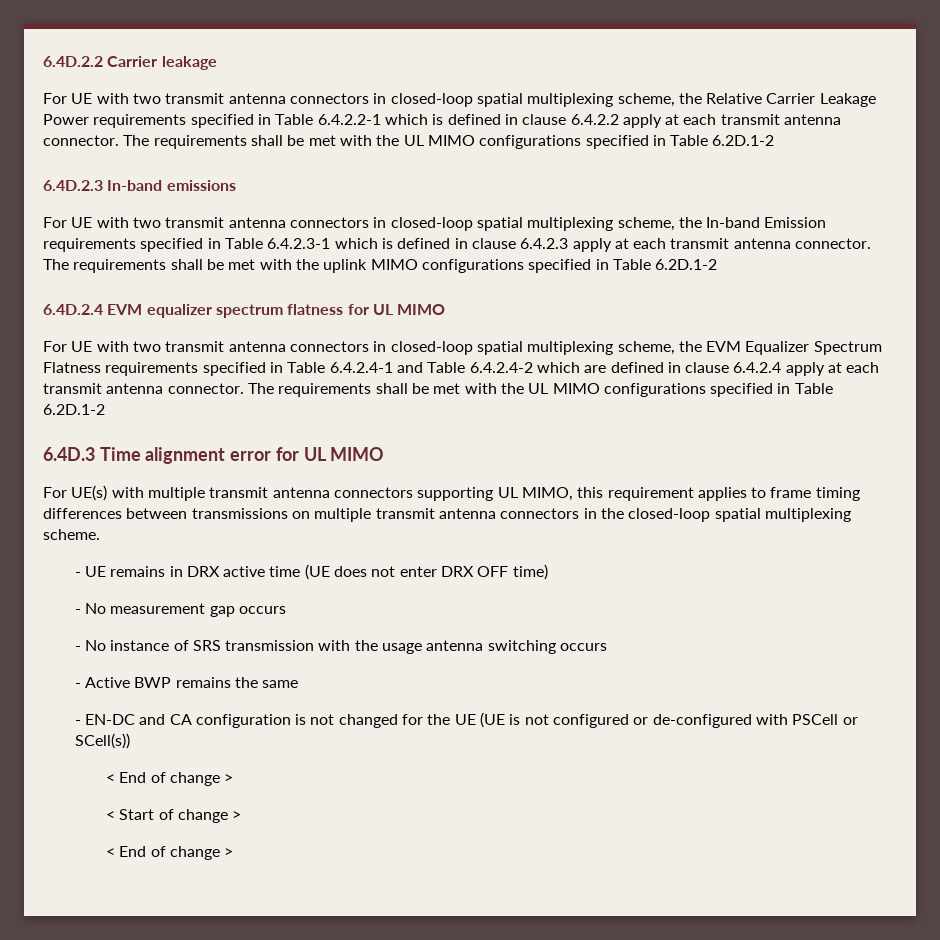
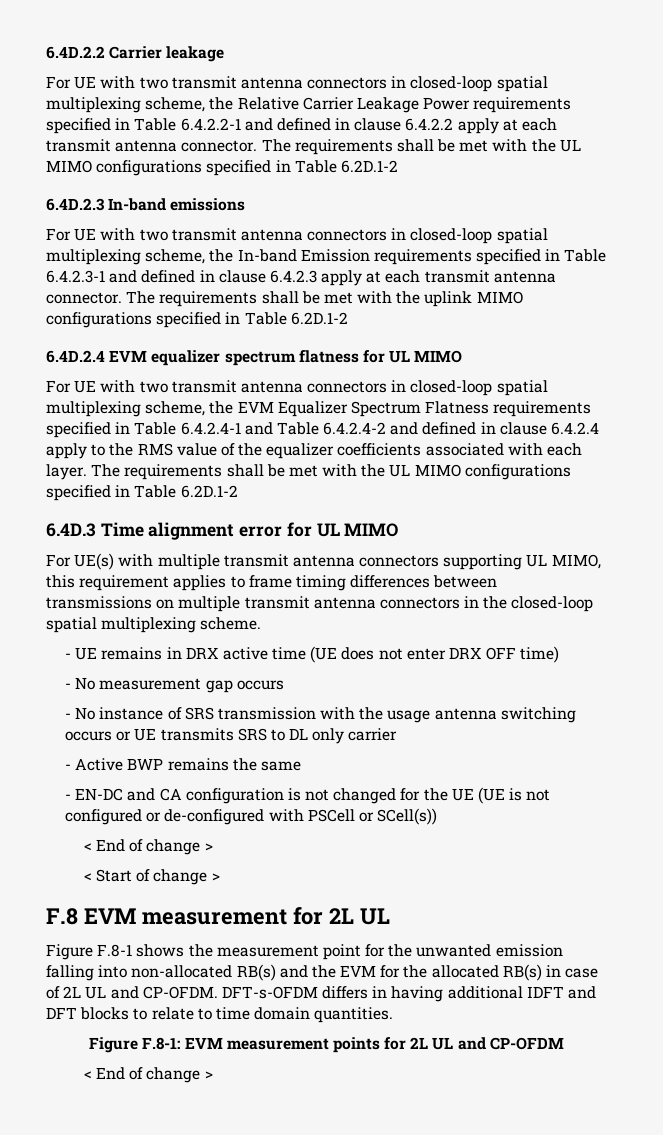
[384,114,444,125] which is -> [244,118,273,131] and
[334,238,393,249] which is -> [109,270,138,283] and
[536,362,607,373] which are -> [390,422,419,435] and
[828,362,880,373] [43,383,244,394] at each transmit antenna connector. -> [91,443,583,459] [46,464,87,480] to the RMS value of the equalizer coefficients associated with each layer.
(608, 647) none -> [116,728,398,744] or UE transmits SRS to DL only carrier
(242, 815) none -> [46,907,390,925] [46,944,563,960] [46,964,599,981] [46,986,597,1002] [46,1007,394,1023] [89,1037,564,1053] // F.8 EVM measurement for 2L UL // Figure F.8-1 shows the measurement point for the unwanted emission falling into non-allocated RB(s) and the EVM for the allocated RB(s) in case of 2L UL and CP-OFDM. DFT-s-OFDM differs in having additional IDFT and DFT blocks to relate to time domain quantities. // Figure F.8-1: EVM measurement points for 2L UL and CP-OFDM

